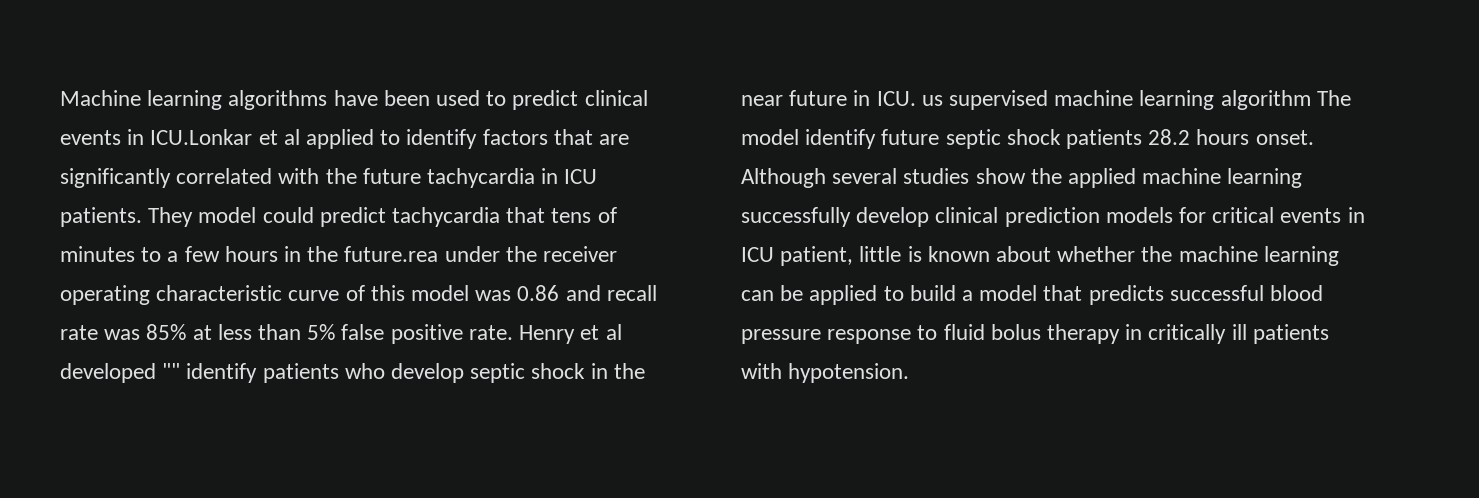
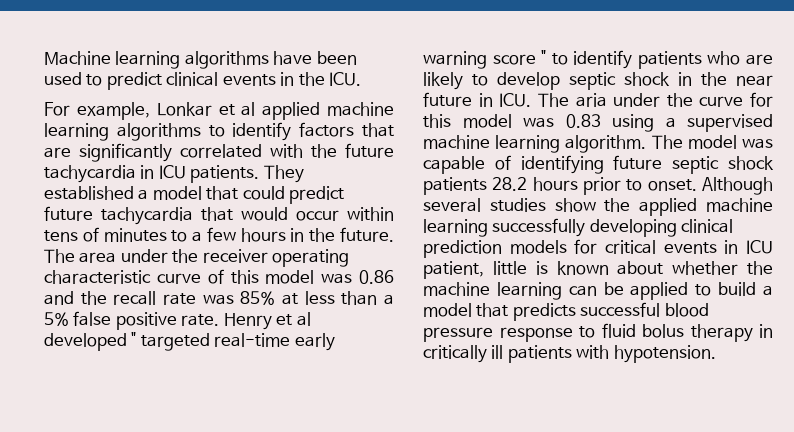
[150,129,375,149] ICU.Lonkar et al applied -> [298,72,362,86] [44,102,394,120] [44,123,201,141] the ICU. // For example, Lonkar et al applied machine learning algorithms
[198,207,257,223] model -> [44,186,239,200] established a model that
(386, 217) none -> [44,206,93,221] future
(546, 215) none -> [241,207,394,221] would occur within
[344,246,439,262] future.rea -> [340,227,394,242] [44,249,117,263] future. The area
(601, 293) none -> [80,291,107,305] the
(302, 332) none -> [384,294,395,305] a
[162,363,385,383] "" identify patients who -> [131,332,335,351] [423,50,773,69] [423,72,488,90] " targeted real-time early warning score " to identify patients who are likely to
[921,95,943,106] us -> [537,92,773,107] [423,114,676,132] The aria under the curve for this model was 0.83 using a
[1220,90,1311,110] algorithm -> [565,135,647,153] algorithm.
[805,129,877,149] identify -> [742,138,773,149] [423,155,604,174] was capable of identifying
(1250, 137) none -> [583,177,643,195] prior to
[856,207,930,227] develop -> [589,219,677,237] developing

